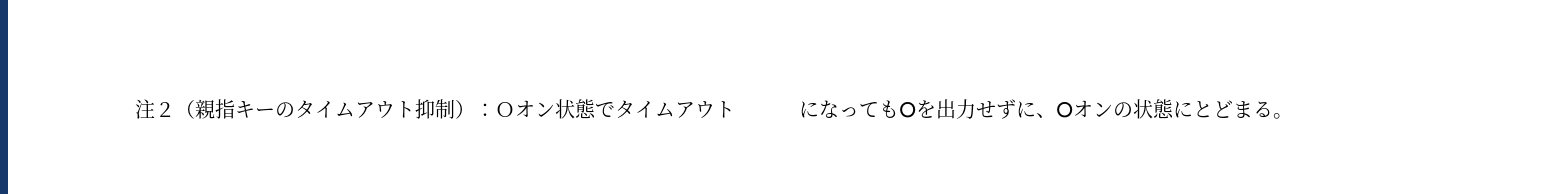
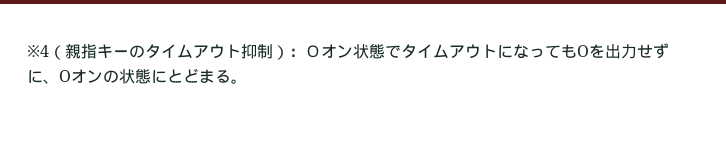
[134,99,175,119] 注２ -> [27,45,49,57] ※4

